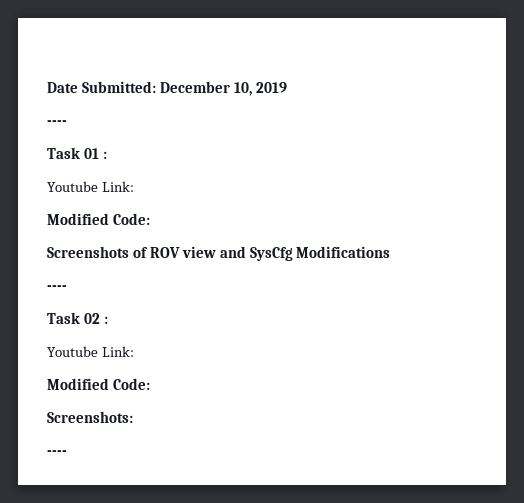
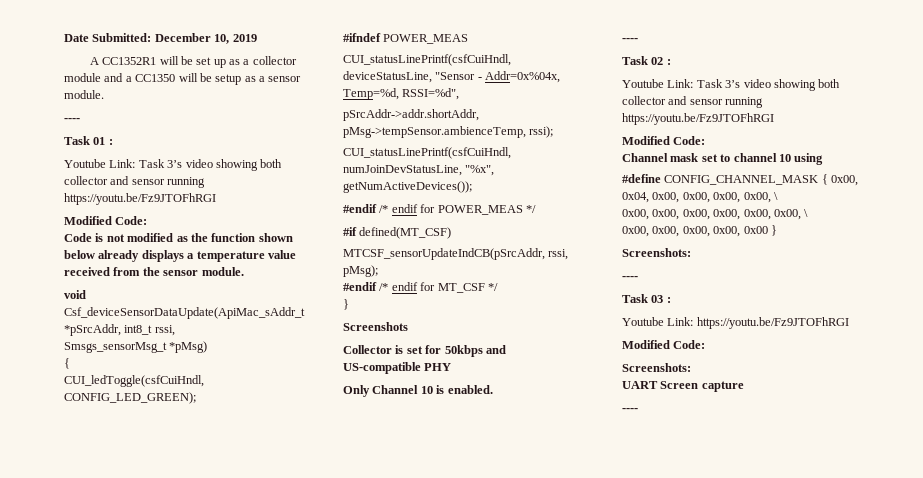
(287, 87) none -> [89,56,297,68] [64,73,302,85] [64,90,104,99] // A CC1352R1 will be set up as a collector module and a CC1350 will be setup as a sensor module.
[47,213,150,225] [47,246,391,261] // Modified Code: // Screenshots of ROV view and SysCfg Modifications -> [138,159,283,171] [64,176,206,188] [64,193,216,205] [64,216,148,225] [64,233,293,242] [64,250,296,262] [64,267,244,276] [64,290,86,299] [64,307,305,319] [64,324,175,336] [64,341,208,353] [64,358,70,369] [64,375,204,387] [64,392,196,404] [343,33,469,44] [343,54,511,66] [343,71,561,83] [343,88,460,100] [343,109,479,121] [343,126,554,138] [343,147,511,159] [343,165,495,176] [343,181,472,193] [343,204,536,215] [343,227,452,239] [343,248,569,260] [343,265,378,277] [343,282,498,293] [343,299,349,310] [343,322,408,331] [343,345,506,357] [343,362,452,374] [343,385,493,397] Task 3’s video showing both collector and sensor running https://youtu.be/Fz9JTOFhRGI // Modified Code: // Code is not modified as the function shown below already displays a temperature value received from the sensor module. // void Csf_deviceSensorDataUpdate(ApiMac_sAddr_t *pSrcAddr, int8_t rssi, // Smsgs_sensorMsg_t *pMsg) // { // CUI_ledToggle(csfCuiHndl, CONFIG_LED_GREEN); // #ifndef POWER_MEAS // CUI_statusLinePrintf(csfCuiHndl, deviceStatusLine, "Sensor - Addr=0x%04x, Temp=%d, RSSI=%d", // pSrcAddr->addr.shortAddr, pMsg->tempSensor.ambienceTemp, rssi); // CUI_statusLinePrintf(csfCuiHndl, numJoinDevStatusLine, "%x", getNumActiveDevices()); // #endif /* endif for POWER_MEAS */ // #if defined(MT_CSF) // MTCSF_sensorUpdateIndCB(pSrcAddr, rssi, pMsg); // #endif /* endif for MT_CSF */ // } // Screenshots // Collector is set for 50kbps and US-compatible PHY // Only Channel 10 is enabled.
(134, 351) none -> [696,79,841,91] [622,96,764,108] [622,113,774,125] [622,136,706,145] [622,153,824,165] [622,174,859,186] [622,192,778,203] [622,209,809,220] [622,225,777,237] [622,248,691,257] [622,276,638,280] [622,294,671,303] [622,317,849,329] Task 3’s video showing both collector and sensor running https://youtu.be/Fz9JTOFhRGI // Modified Code: // Channel mask set to channel 10 using // #define CONFIG_CHANNEL_MASK { 0x00, 0x04, 0x00, 0x00, 0x00, 0x00, \ // 0x00, 0x00, 0x00, 0x00, 0x00, 0x00, \ // 0x00, 0x00, 0x00, 0x00, 0x00 } // Screenshots: // ---- // Task 03 : // Youtube Link: https://youtu.be/Fz9JTOFhRGI
(133, 417) none -> [622,381,744,392] // UART Screen capture

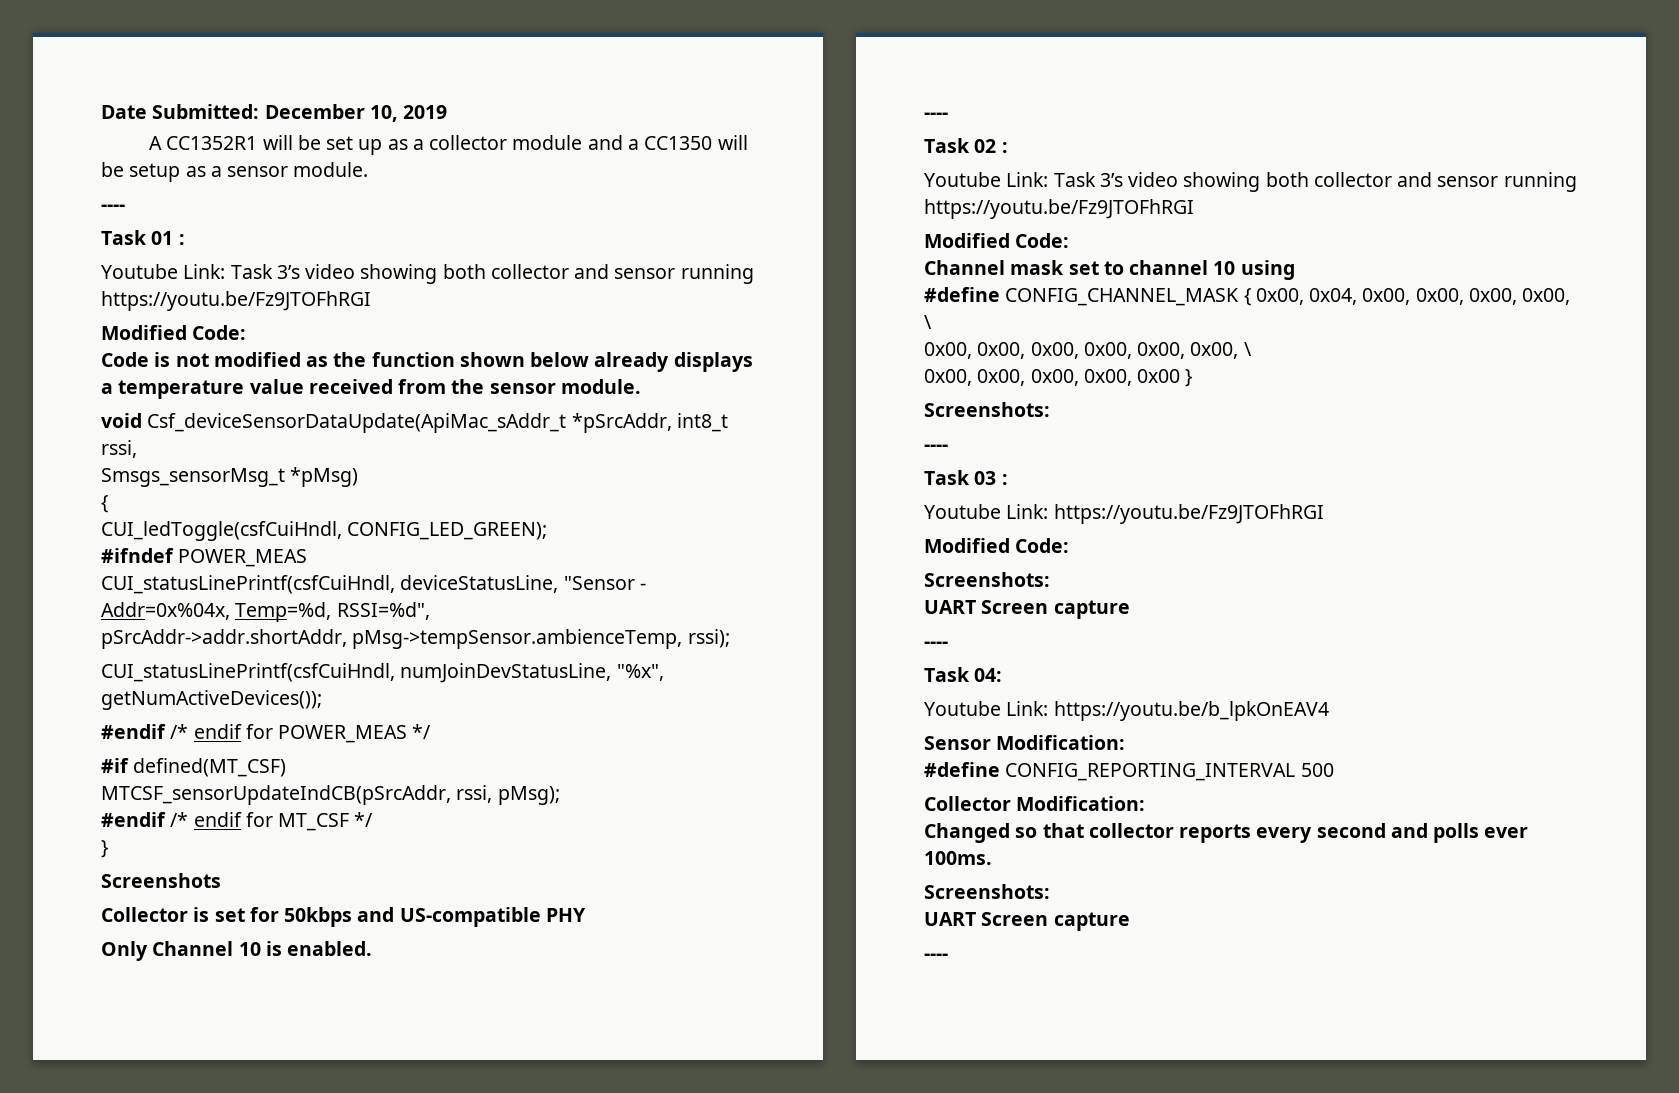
(638, 410) none -> [924,667,1003,682] [924,701,1329,721] [924,735,1126,750] [924,762,1334,781] [924,796,1146,811] [924,823,1529,843] [924,851,992,865] [924,884,1050,899] [924,912,1130,931] [924,953,948,960] // Task 04: // Youtube Link: https://youtu.be/b_lpkOnEAV4 // Sensor Modification: // #define CONFIG_REPORTING_INTERVAL 500 // Collector Modification: // Changed so that collector reports every second and polls ever 100ms. // Screenshots: // UART Screen capture // ----

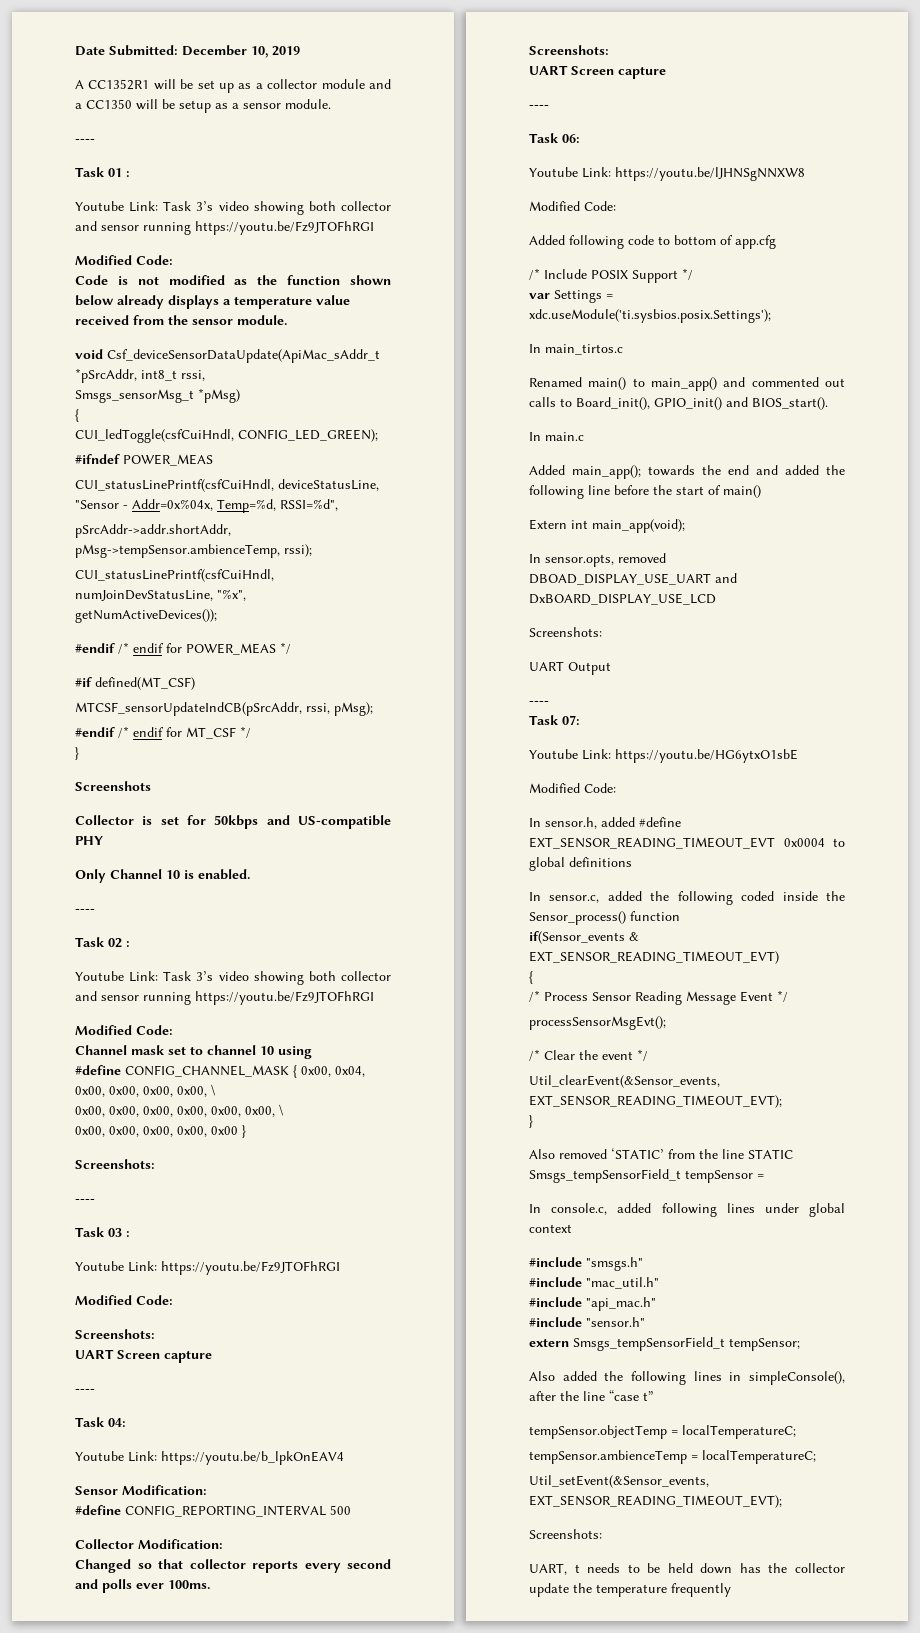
(948, 956) none -> [529,133,580,143] [529,167,805,181] [529,201,616,211] [529,235,776,249] [529,268,693,283] [529,290,613,303] [529,309,771,323] [529,344,623,355] [529,377,845,391] [529,397,828,410] [529,432,584,441] [529,465,845,479] [529,485,761,499] [529,519,685,533] [529,553,666,567] [529,573,737,585] [529,593,716,605] [529,627,602,637] [529,661,611,675] [529,700,549,705] [529,715,580,725] [529,749,798,763] [529,783,616,793] [529,817,681,829] [529,837,845,849] [529,857,632,871] [529,891,845,905] [529,911,680,925] [529,931,639,944] [529,951,779,964] [529,971,533,984] [529,990,788,1005] [529,1016,666,1030] [529,1049,648,1061] [529,1075,720,1088] [529,1095,782,1108] [529,1115,533,1128] [529,1148,793,1159] [529,1169,764,1183] [529,1203,845,1217] [529,1224,572,1233] [529,1257,643,1271] [529,1277,659,1289] [529,1297,656,1311] [529,1317,645,1327] [529,1337,800,1351] [529,1371,845,1385] [529,1390,653,1401] [529,1425,796,1439] [529,1450,816,1464] [529,1475,709,1488] [529,1495,782,1508] [529,1529,602,1539] [529,1563,845,1575] [529,1583,731,1597] // Task 06: // Youtube Link: https://youtu.be/lJHNSgNNXW8 // Modified Code: // Added following code to bottom of app.cfg // /* Include POSIX Support */ // var Settings = xdc.useModule('ti.sysbios.posix.Settings'); // In main_tirtos.c // Renamed main() to main_app() and commented out calls to Board_init(), GPIO_init() and BIOS_start(). // In main.c // Added main_app(); towards the end and added the following line before the start of main() // Extern int main_app(void); // In sensor.opts, removed DBOAD_DISPLAY_USE_UART and DxBOARD_DISPLAY_USE_LCD // Screenshots: // UART Output // ---- // Task 07: // Youtube Link: https://youtu.be/HG6ytxO1sbE // Modified Code: // In sensor.h, added #define EXT_SENSOR_READING_TIMEOUT_EVT 0x0004 to global definitions // In sensor.c, added the following coded inside the Sensor_process() function // if(Sensor_events & EXT_SENSOR_READING_TIMEOUT_EVT) // { // /* Process Sensor Reading Message Event */ // processSensorMsgEvt(); // /* Clear the event */ // Util_clearEvent(&Sensor_events, EXT_SENSOR_READING_TIMEOUT_EVT); // } // Also removed ‘STATIC’ from the line STATIC Smsgs_tempSensorField_t tempSensor = // In console.c, added following lines under global context // #include "smsgs.h" // #include "mac_util.h" // #include "api_mac.h" // #include "sensor.h" // extern Smsgs_tempSensorField_t tempSensor; // Also added the following lines in simpleConsole(), after the line “case t” // tempSensor.objectTemp = localTemperatureC; // tempSensor.ambienceTemp = localTemperatureC; // Util_setEvent(&Sensor_events, EXT_SENSOR_READING_TIMEOUT_EVT); // Screenshots: // UART, t needs to be held down has the collector update the temperature frequently

